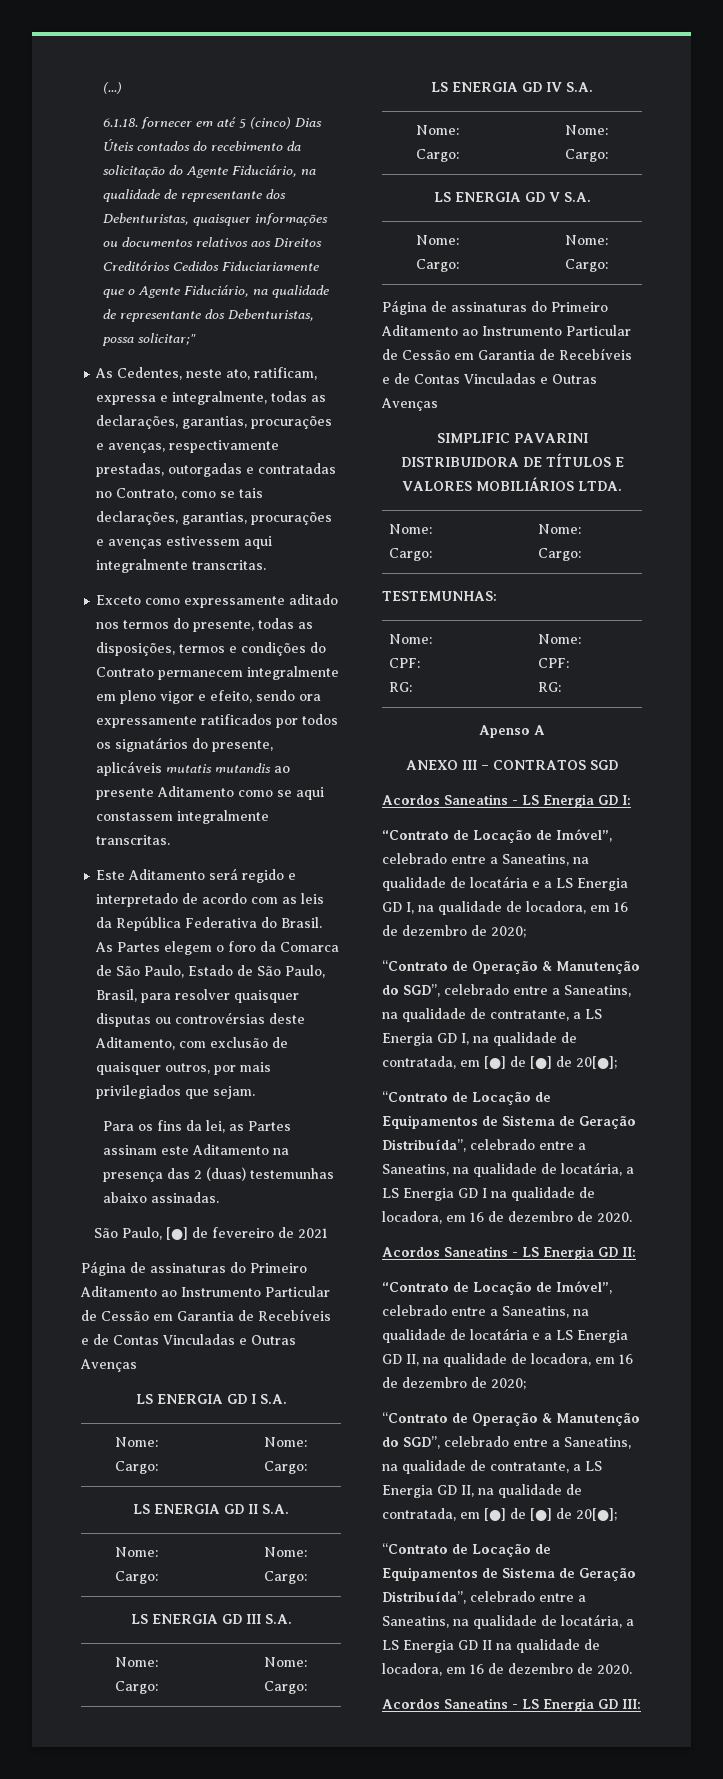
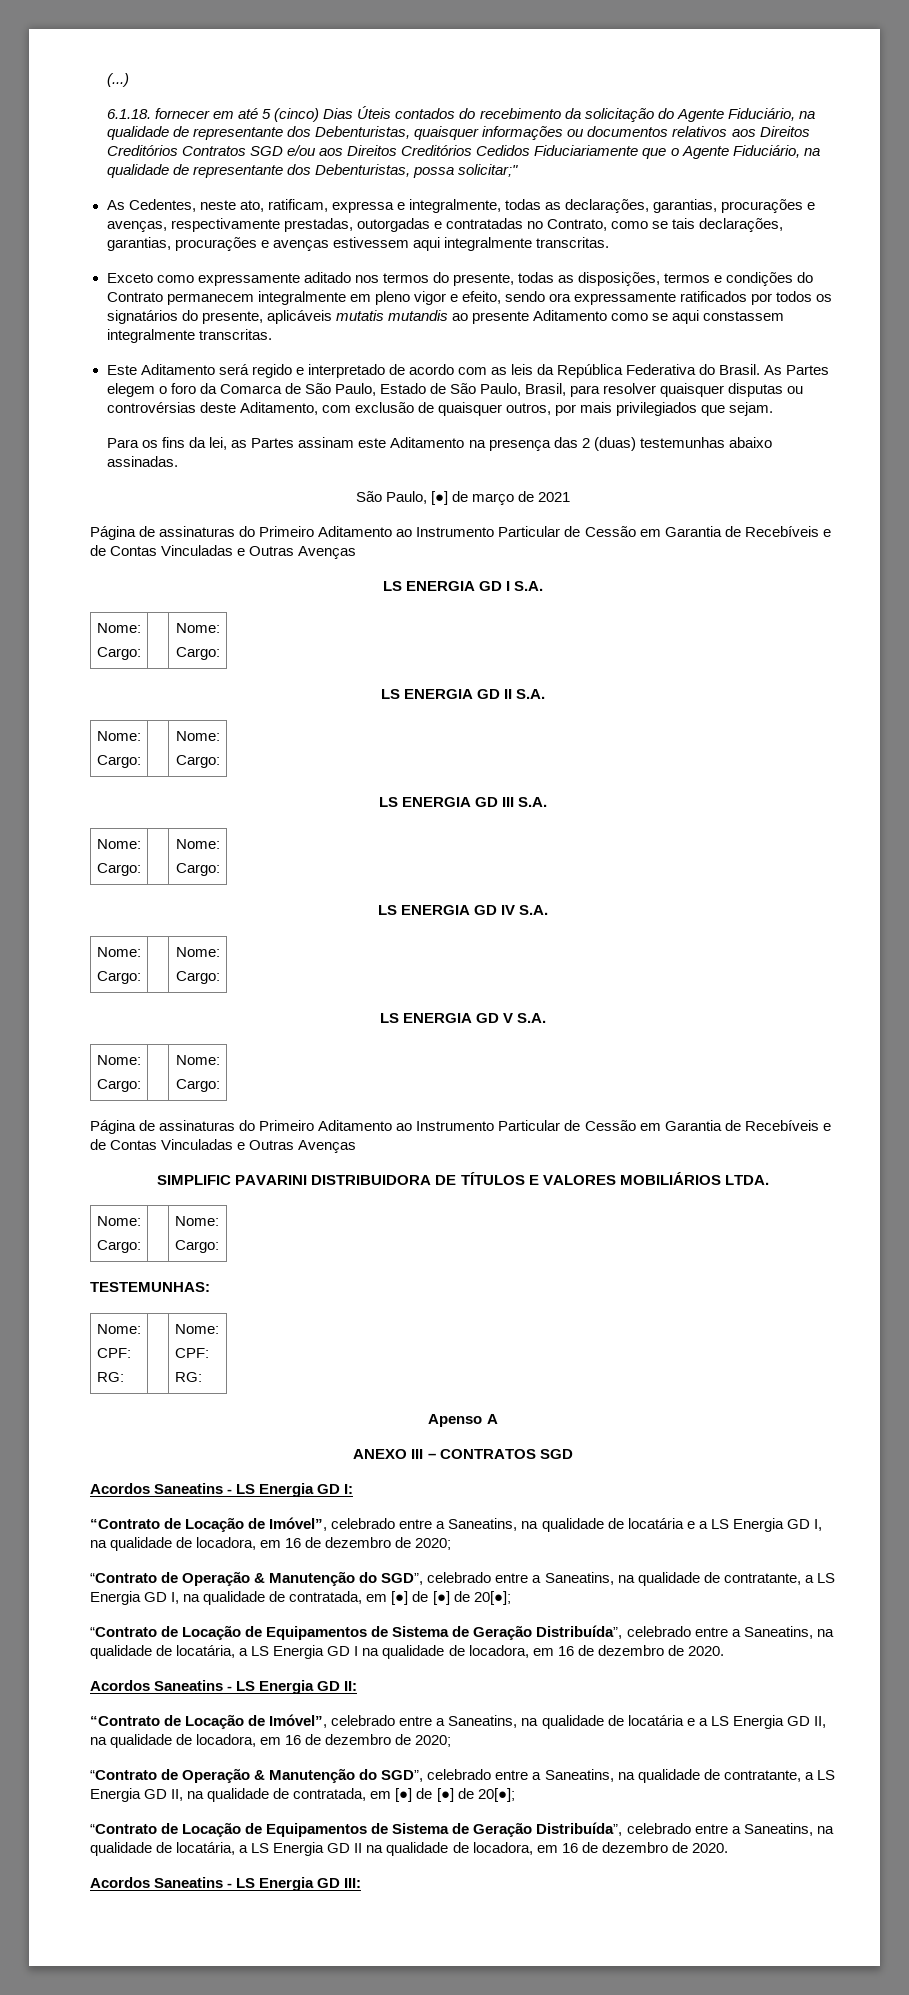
(170, 266) none -> [182,145,473,156] Contratos SGD e/ou aos Direitos Creditórios
[212,1227,274,1238] fevereiro -> [472,493,515,505] março

